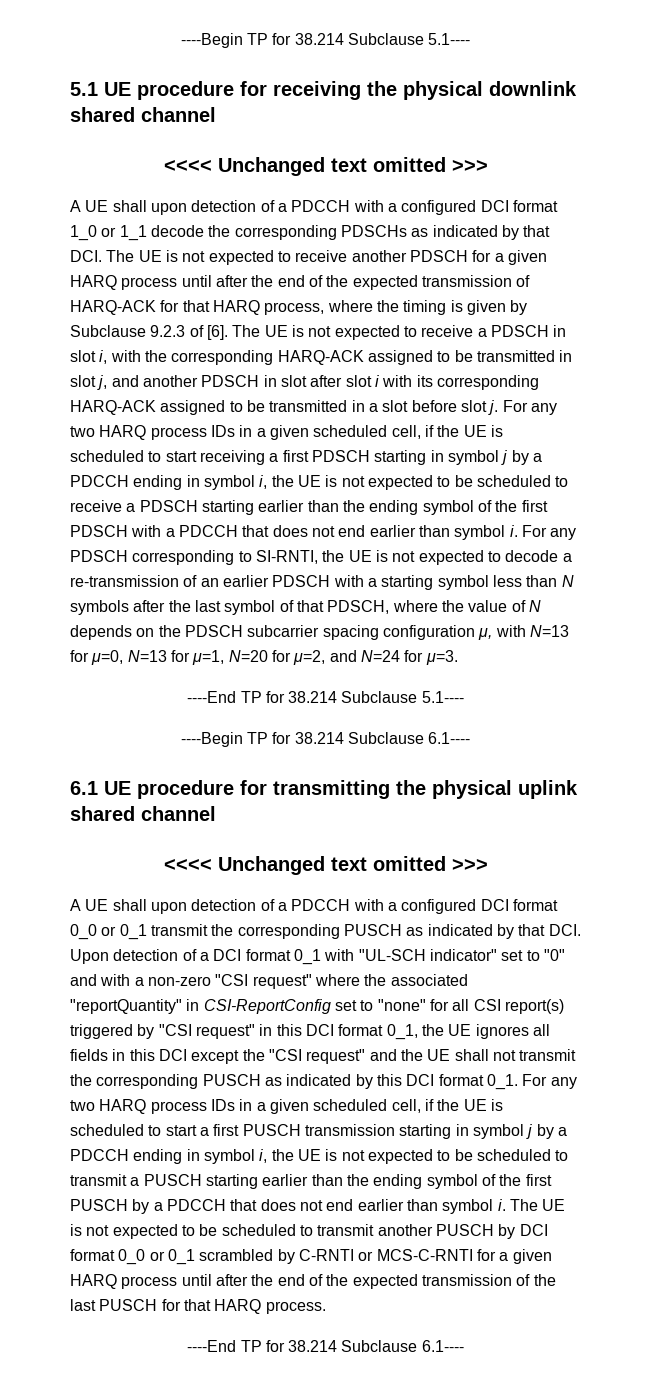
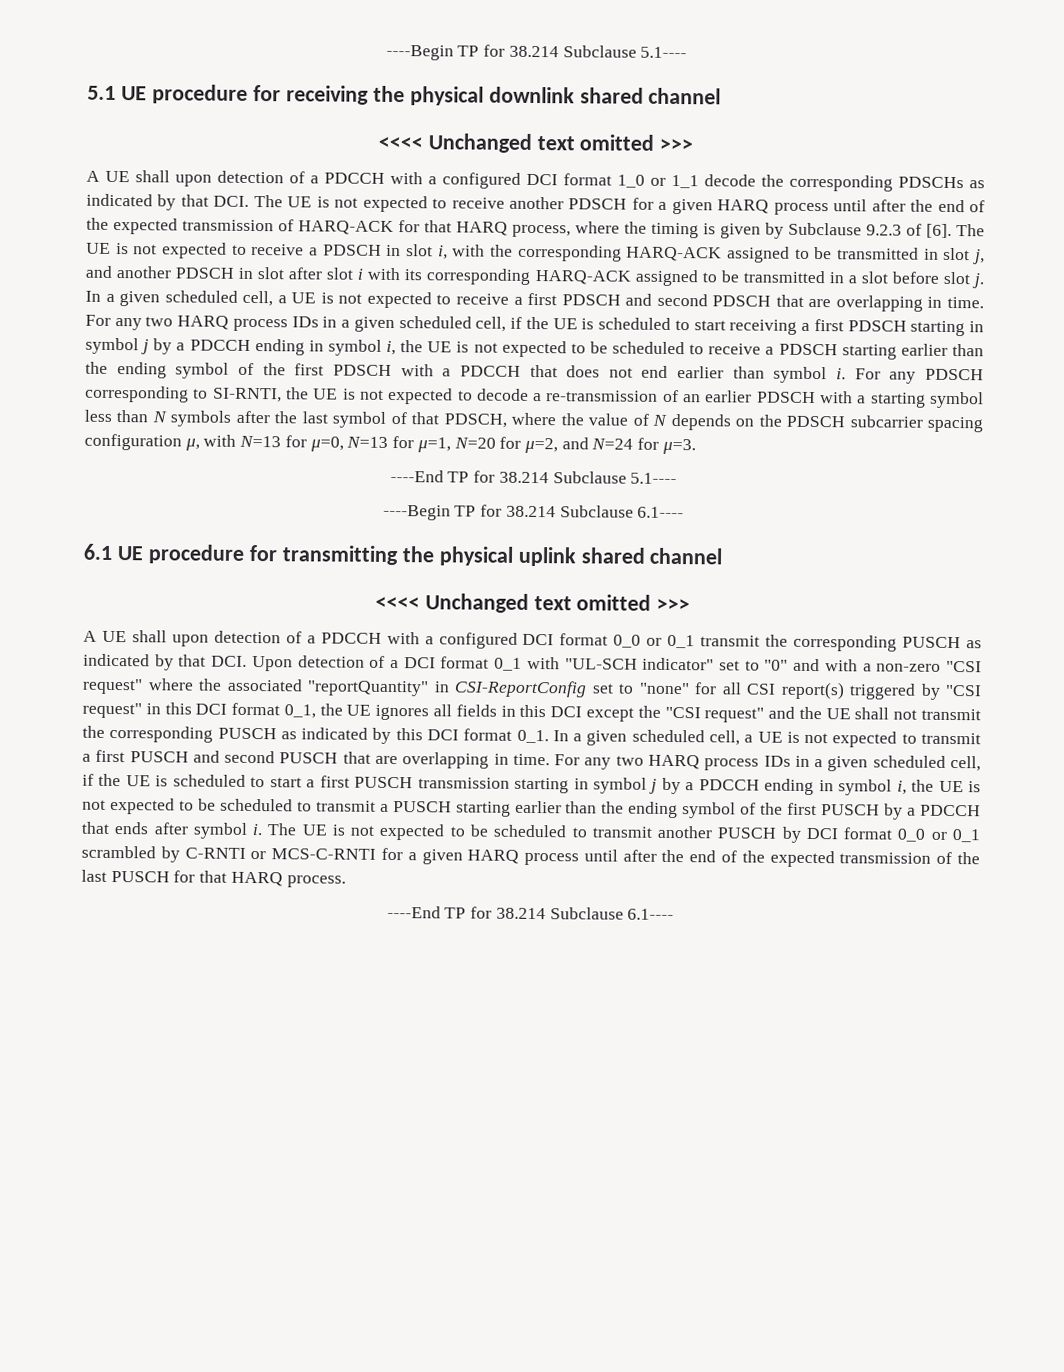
(499, 407) none -> [85,290,984,312] In a given scheduled cell, a UE is not expected to receive a first PDSCH and second PDSCH that are overlapping in time.
(518, 1082) none -> [552,729,982,748] [82,749,550,769] In a given scheduled cell, a UE is not expected to transmit a first PUSCH and second PUSCH that are overlapping in time.
[260,1199,438,1211] does not end earlier than -> [114,822,189,835] ends after

